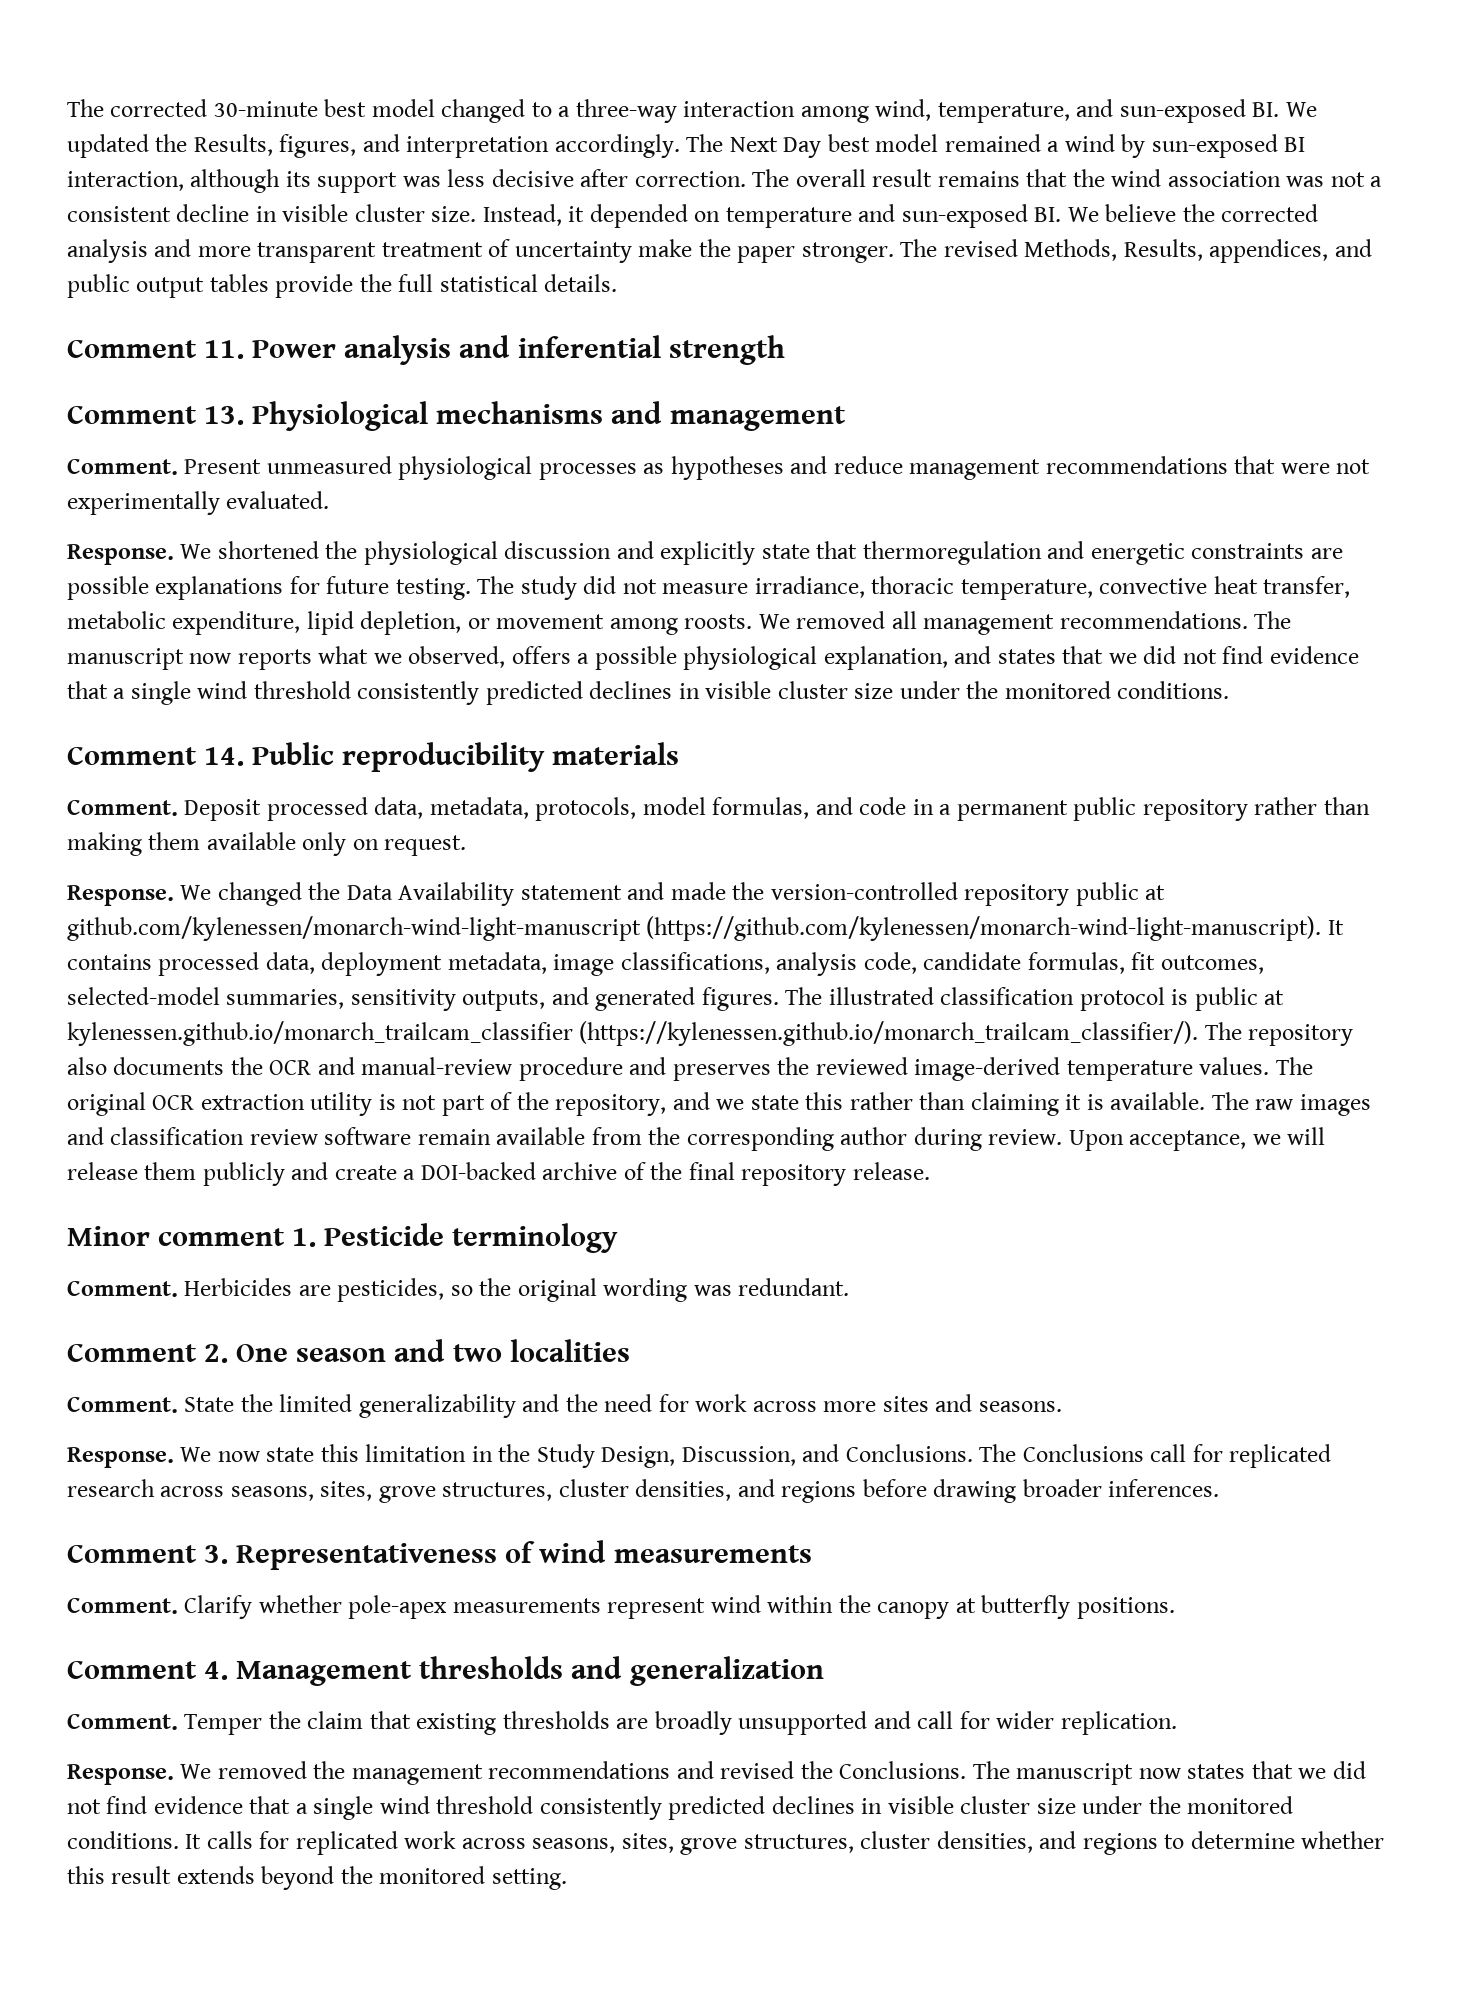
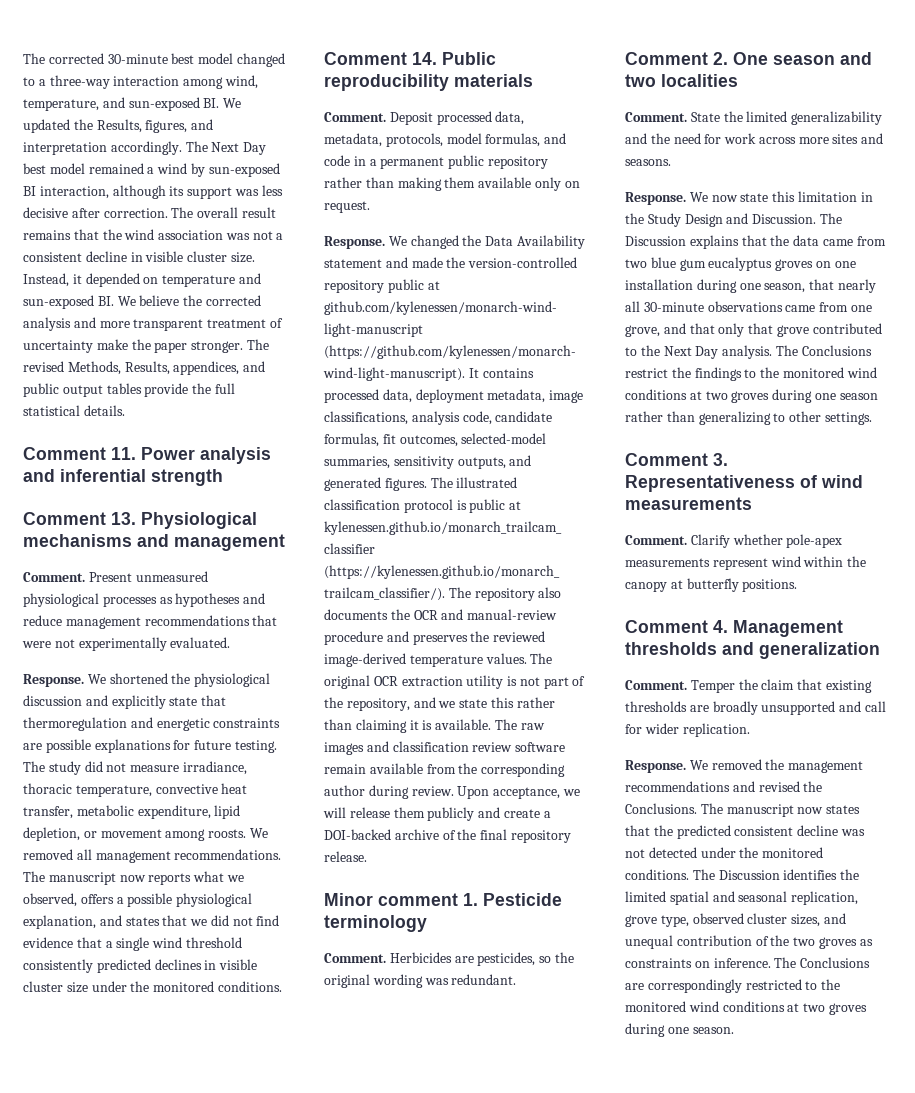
[601,1444,1332,1468] [67,1479,1220,1503] Design, Discussion, and Conclusions. The Conclusions call for replicated research across seasons, sites, grove structures, cluster densities, and regions before drawing broader inferences. -> [684,213,842,227] [625,235,886,249] [625,257,856,271] [625,279,876,293] [625,301,872,312] [625,323,882,337] [625,345,872,359] [625,367,877,381] [625,389,878,403] [625,411,872,425] Design and Discussion. The Discussion explains that the data came from two blue gum eucalyptus groves on one installation during one season, that nearly all 30-minute observations came from one grove, and that only that grove contributed to the Next Day analysis. The Conclusions restrict the findings to the monitored wind conditions at two groves during one season rather than generalizing to other settings.
[1298,1761,1366,1779] [67,1796,1294,1820] [67,1831,1385,1855] [67,1866,567,1890] we did not find evidence that a single wind threshold consistently predicted declines in visible cluster size under the monitored conditions. It calls for replicated work across seasons, sites, grove structures, cluster densities, and regions to determine whether this result extends beyond the monitored setting. -> [653,825,865,839] [625,847,824,858] [625,869,860,880] [625,891,859,905] [625,913,846,927] [625,935,873,949] [625,957,871,968] [625,979,841,993] [625,1001,867,1015] [625,1023,734,1037] the predicted consistent decline was not detected under the monitored conditions. The Discussion identifies the limited spatial and seasonal replication, grove type, observed cluster sizes, and unequal contribution of the two groves as constraints on inference. The Conclusions are correspondingly restricted to the monitored wind conditions at two groves during one season.

